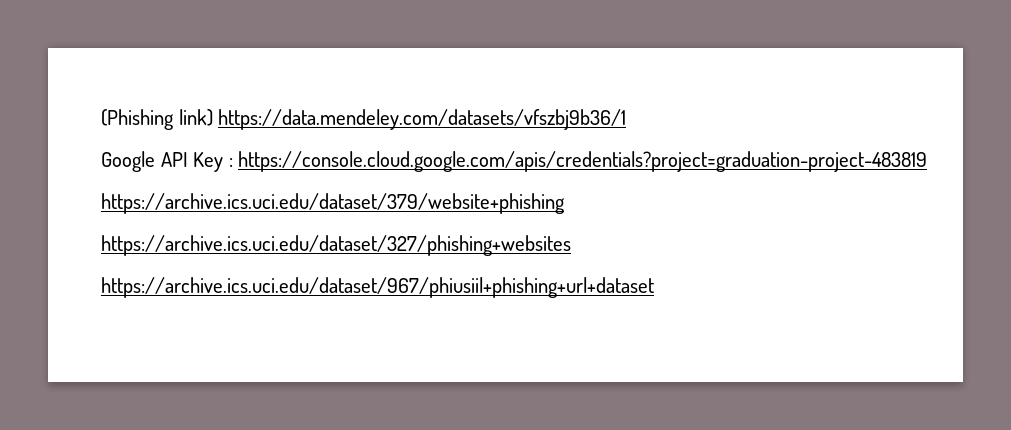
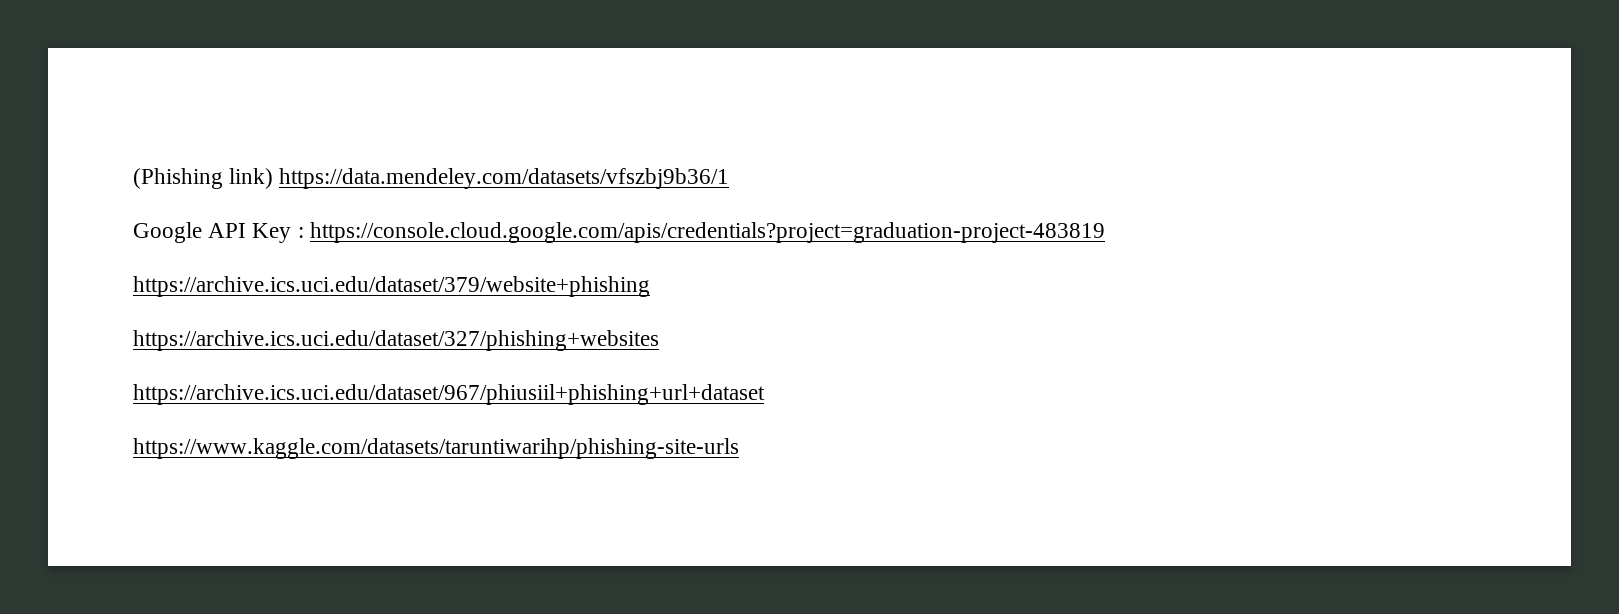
(654, 287) none -> [133,438,739,459] // https://www.kaggle.com/datasets/taruntiwarihp/phishing-site-urls

